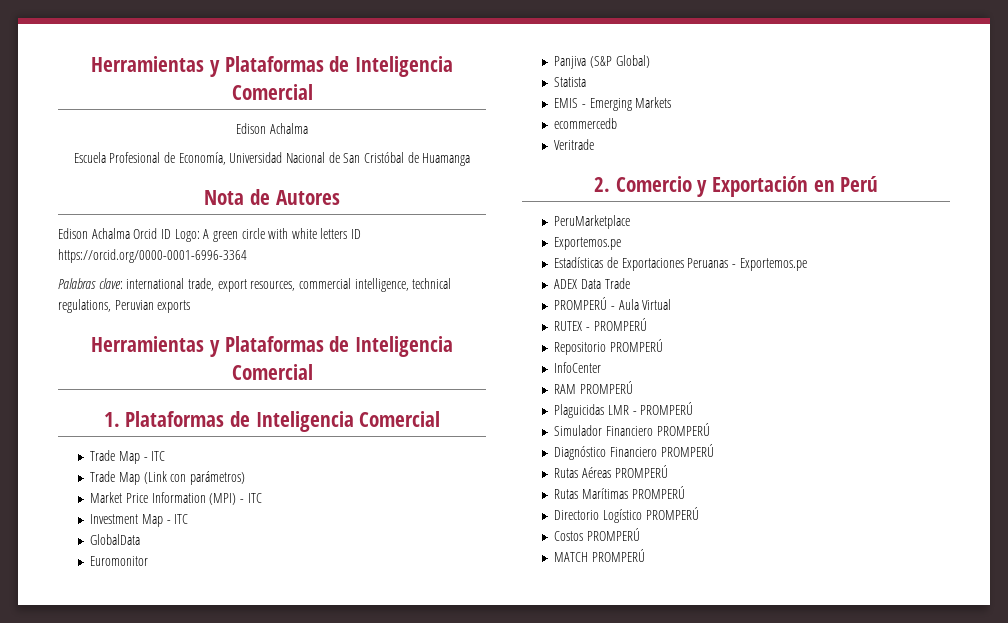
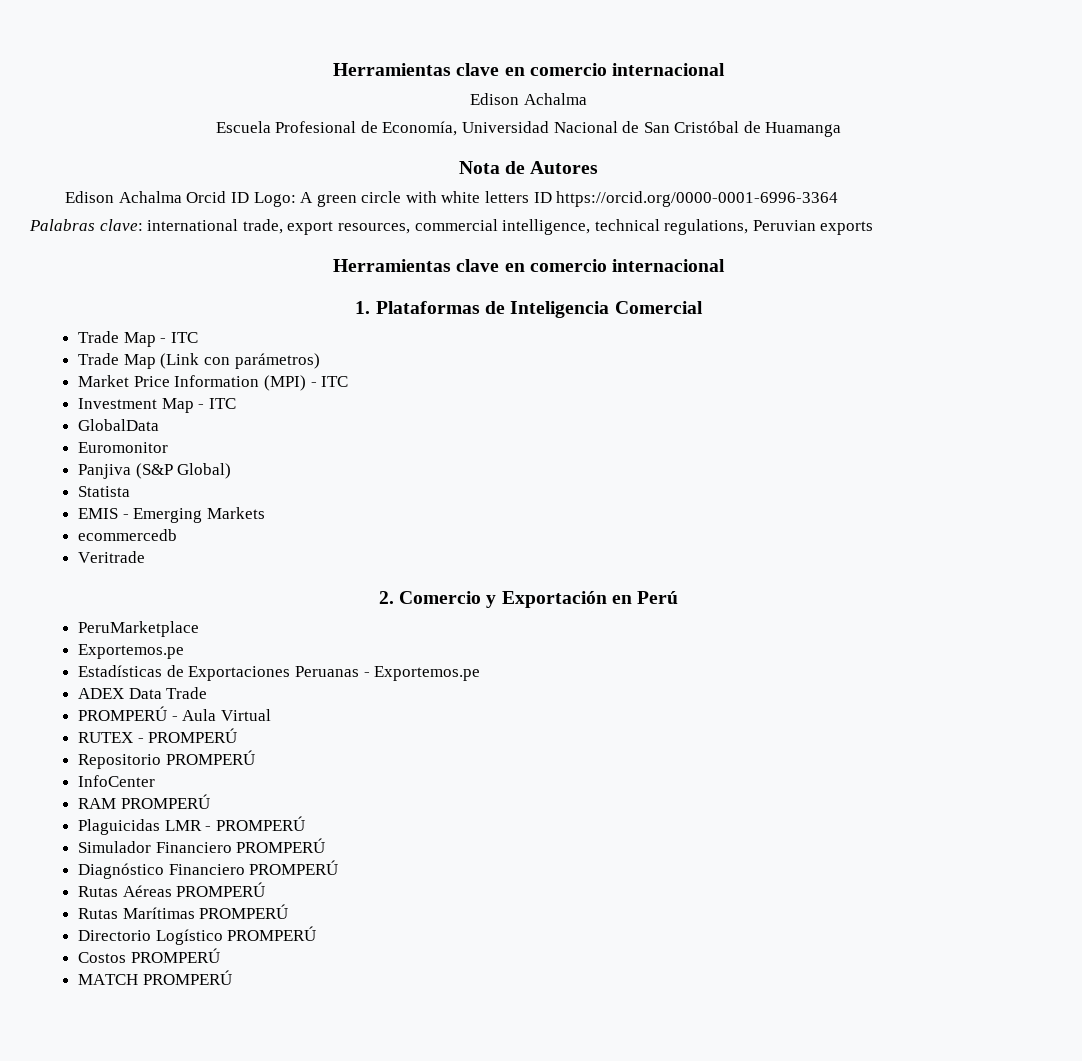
[91,56,453,77] [231,84,313,100] Herramientas y Plataformas de Inteligencia Comercial -> [332,63,726,76] Herramientas clave en comercio internacional
[209,336,453,357] [231,364,313,380] y Plataformas de Inteligencia Comercial -> [456,259,726,272] clave en comercio internacional

